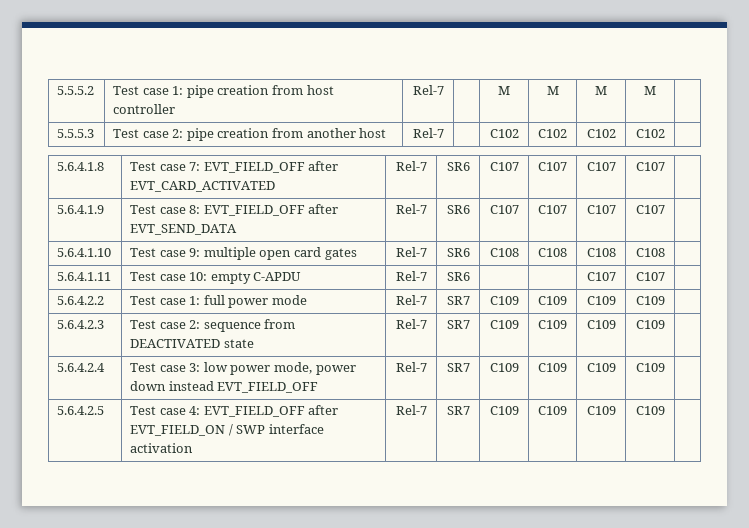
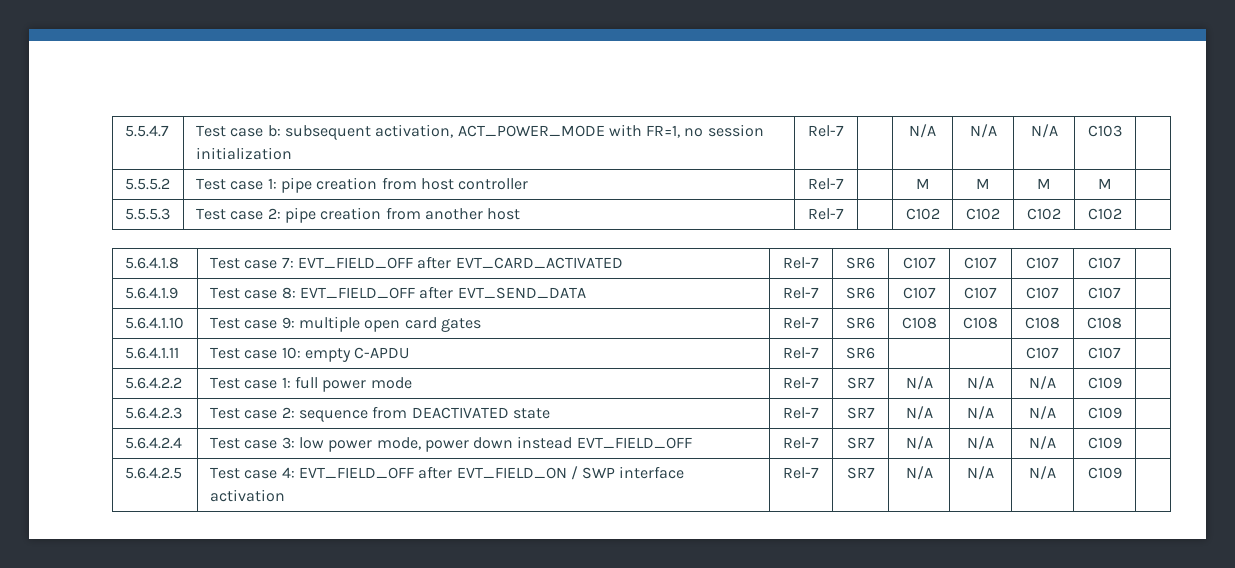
(57, 90) none -> [124,125,169,137] [195,124,764,140] [195,147,292,160] [808,125,844,137] [909,124,936,138] [969,124,997,138] [1030,124,1058,138] [1088,125,1122,137] 5.5.4.7 | Test case b: subsequent activation, ACT_POWER_MODE with FR=1, no session initialization | Rel-7 | | N/A | N/A | N/A | C103 | //
[489,296,519,305] [538,296,567,305] [586,296,616,305] C109 | C109 | C109 -> [905,376,933,390] [967,376,994,390] [1029,376,1056,390] N/A | N/A | N/A
[489,320,519,329] [538,320,567,329] [586,320,616,329] C109 | C109 | C109 -> [905,406,933,420] [967,406,994,420] [1029,406,1056,420] N/A | N/A | N/A
[489,363,519,372] [538,363,567,372] [586,363,616,372] C109 | C109 | C109 -> [905,436,933,450] [967,436,994,450] [1029,436,1056,450] N/A | N/A | N/A
[489,406,519,415] [538,406,567,415] [586,406,616,415] [635,406,665,415] C109 | C109 | C109 | C109 -> [905,466,933,480] [967,466,994,480] [1029,466,1056,480] [1087,467,1122,479] N/A | N/A | N/A | C109

